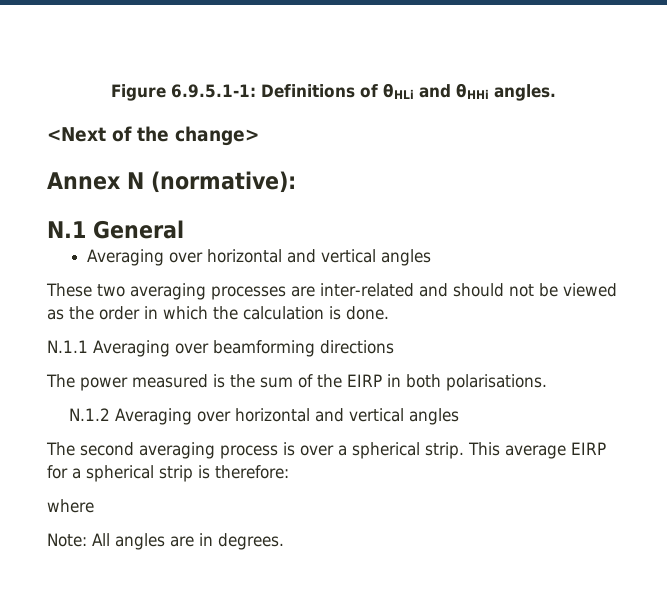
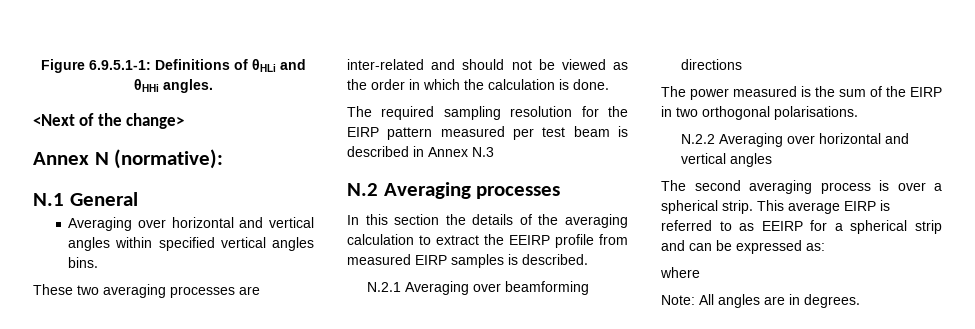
(432, 257) none -> [115,237,314,251] [68,257,99,268] within specified vertical angles bins.
[47,340,88,353] N.1.1 -> [347,106,628,120] [347,126,628,140] [347,146,494,157] [347,182,561,199] [347,214,628,228] [347,234,628,248] [347,254,588,268] [366,282,401,292] The required sampling resolution for the EIRP pattern measured per test beam is described in Annex N.3 // N.2 Averaging processes // In this section the details of the averaging calculation to extract the EEIRP profile from measured EIRP samples is described. // N.2.1
[406,374,441,388] both -> [676,106,770,120] two orthogonal
[69,408,111,421] N.1.2 -> [680,134,715,144] N.2.2
[47,465,289,482] for a spherical strip is therefore: -> [880,200,890,211] [661,220,942,234] [661,240,825,254] is referred to as EEIRP for a spherical strip and can be expressed as:

